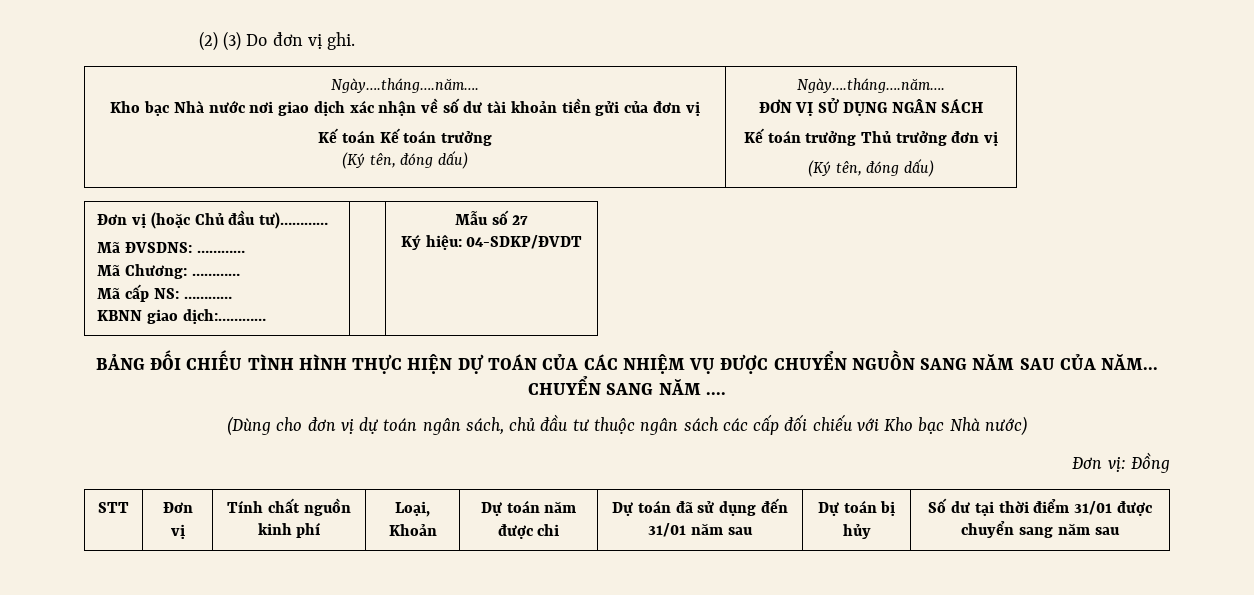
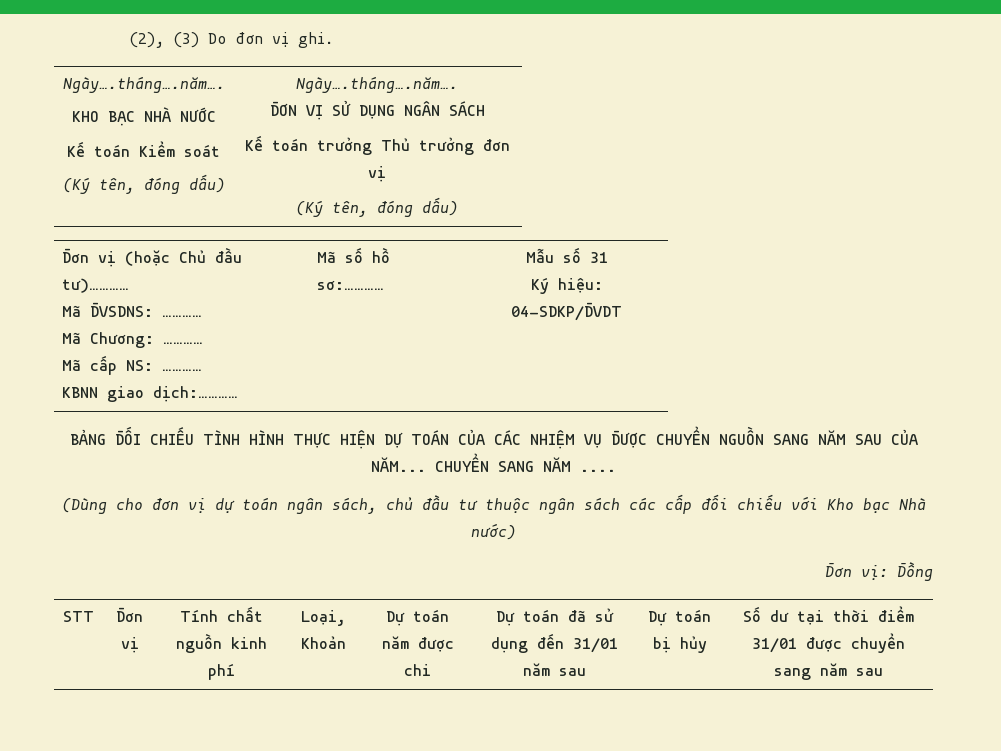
[198,31,218,51] (2) -> [128,32,164,48] (2),
[110,98,700,116] [318,128,492,146] Kho bạc Nhà nước nơi giao dịch xác nhận về số dư tài khoản tiền gửi của đơn vị // Kế toán Kế toán trưởng -> [71,107,216,126] [67,141,220,157] KHO BẠC NHÀ NƯỚC // Kế toán Kiểm soát
(266, 316) none -> [316,247,390,263] [316,280,384,290] Mã số hồ sơ:…………
[512,215,529,225] 27 -> [589,252,608,263] 31

